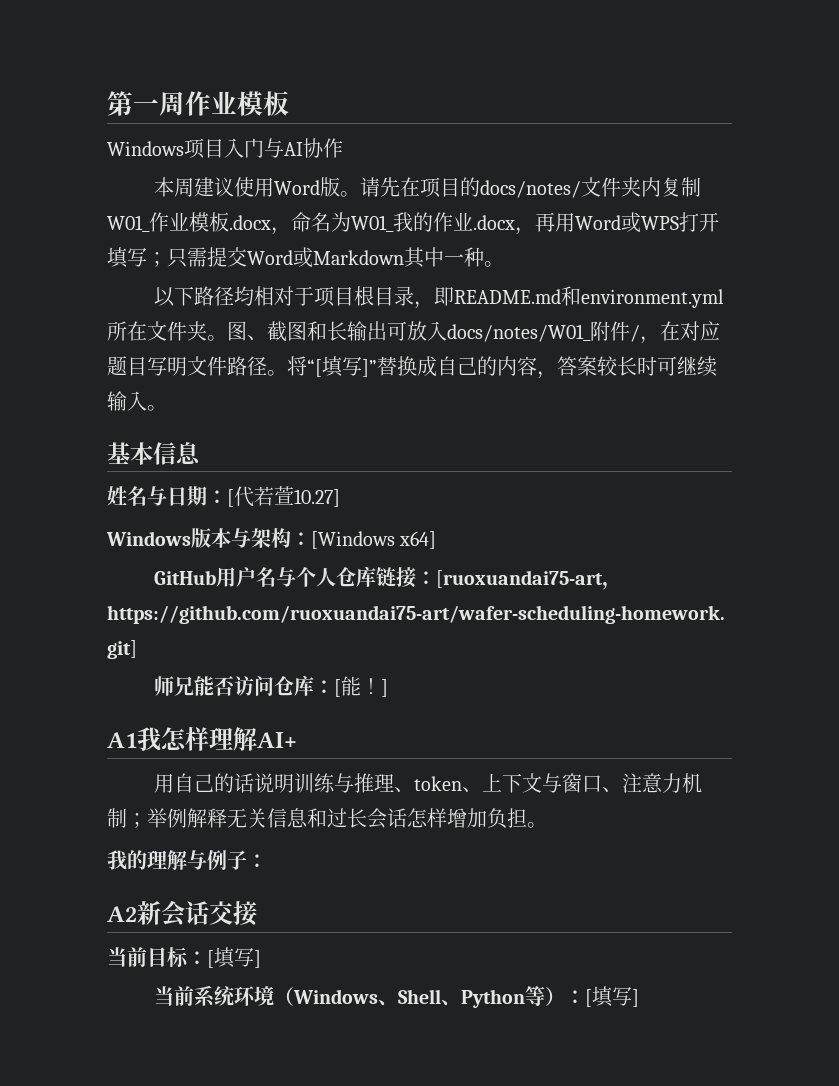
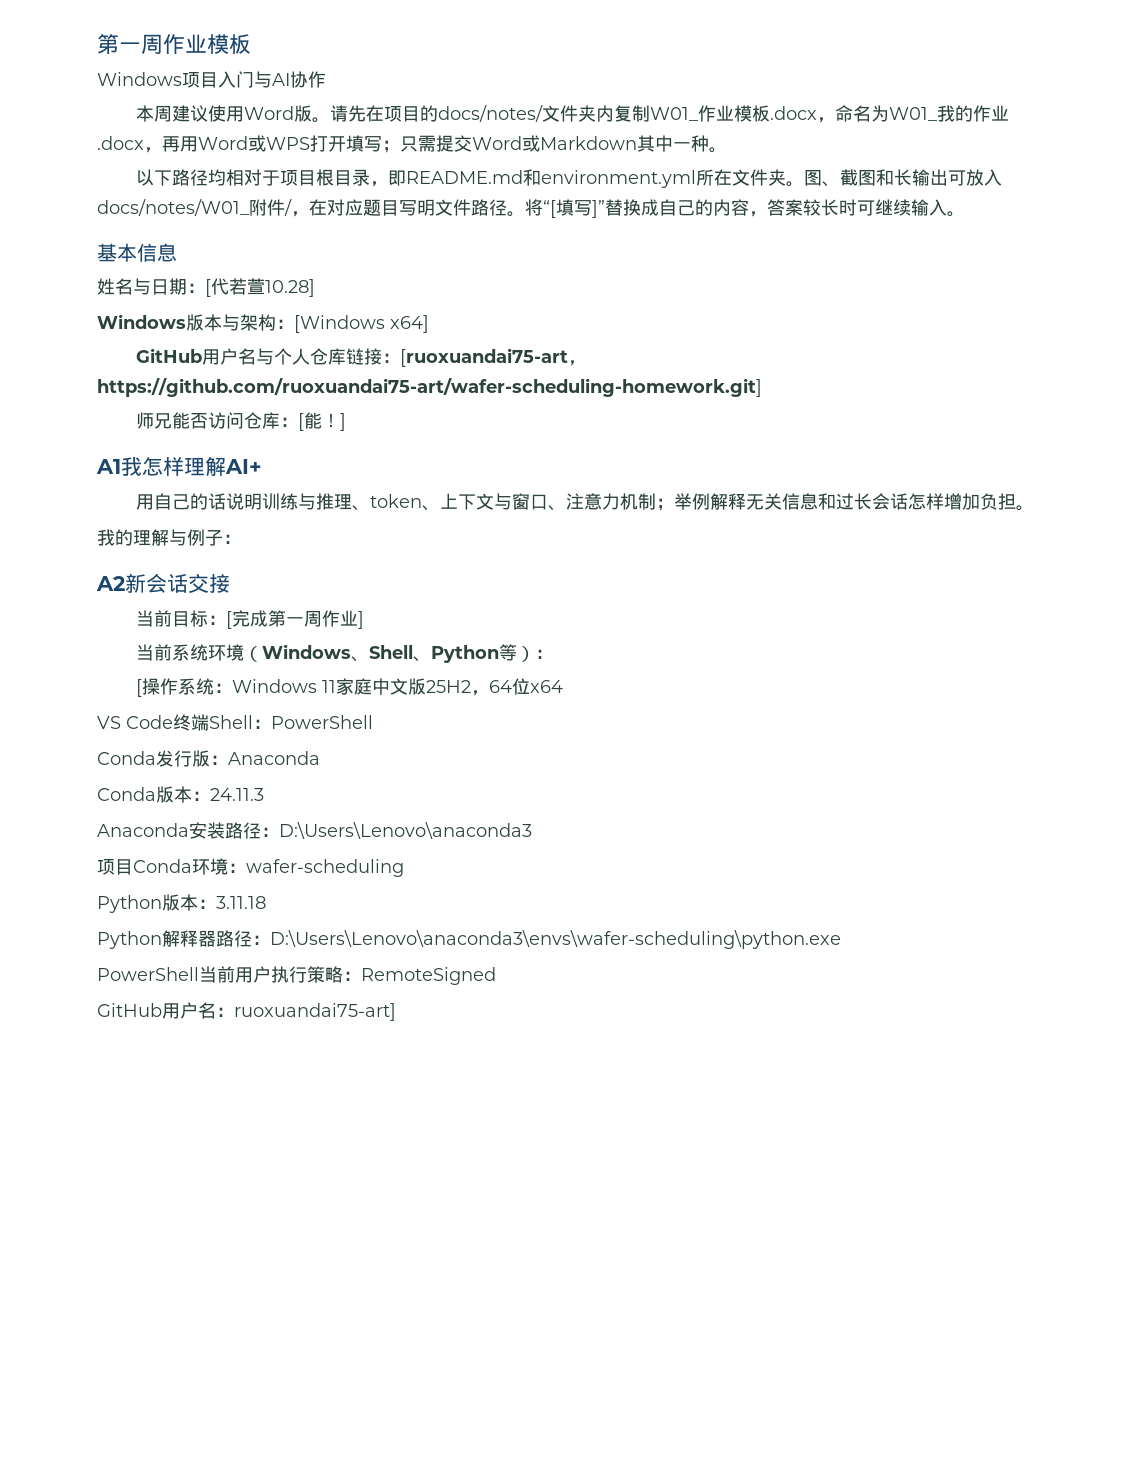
[294,489,340,507] 10.27] -> [265,279,315,297] 10.28]
[214,947,254,968] 填写 -> [231,610,358,627] 完成第一周作业
[584,986,639,1007] [填写] -> [135,678,563,697] [97,714,373,731] [97,750,320,767] [97,786,264,803] [97,822,532,839] [97,858,404,877] [97,894,266,913] [97,930,841,949] [97,966,496,985] [97,1002,396,1021] // [操作系统：Windows 11家庭中文版25H2，64位x64 // VS Code终端Shell：PowerShell // Conda发行版：Anaconda // Conda版本：24.11.3 // Anaconda安装路径：D:\Users\Lenovo\anaconda3 // 项目Conda环境：wafer-scheduling // Python版本：3.11.18 // Python解释器路径：D:\Users\Lenovo\anaconda3\envs\wafer-scheduling\python.exe // PowerShell当前用户执行策略：RemoteSigned // GitHub用户名：ruoxuandai75-art]

